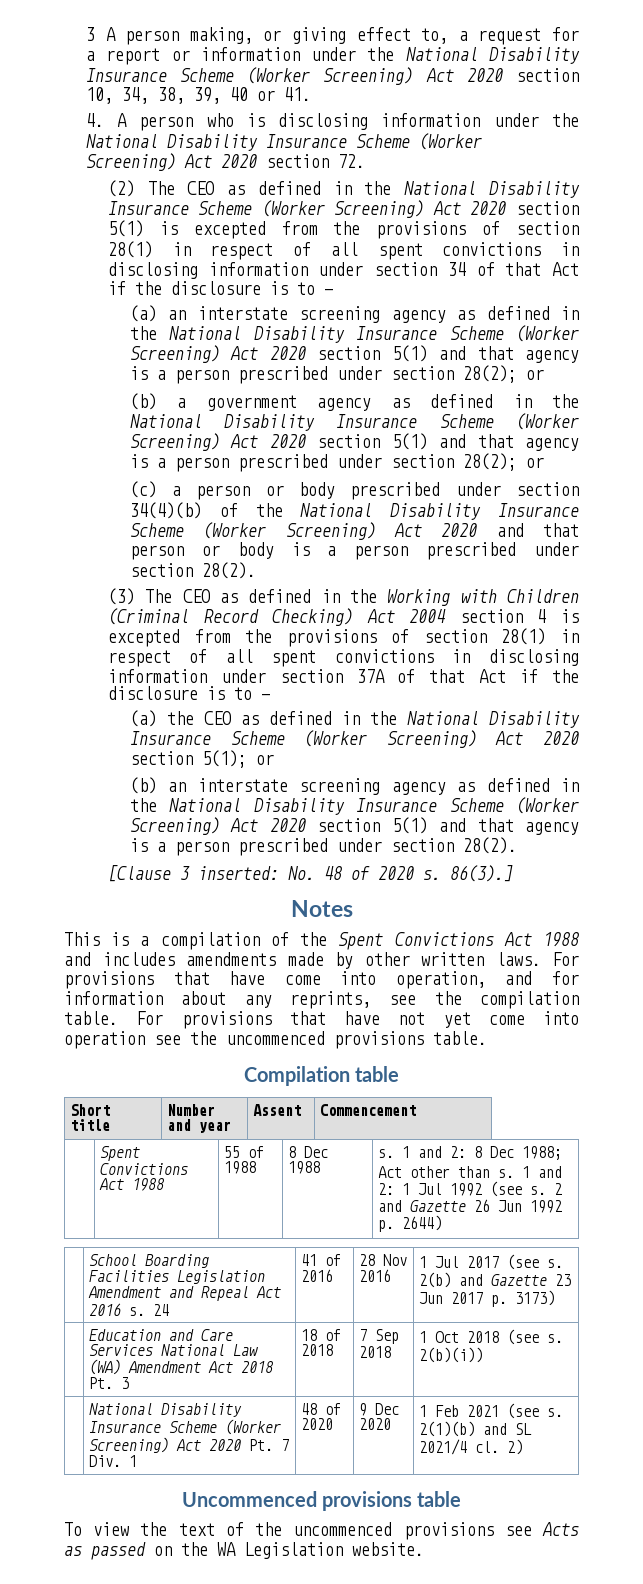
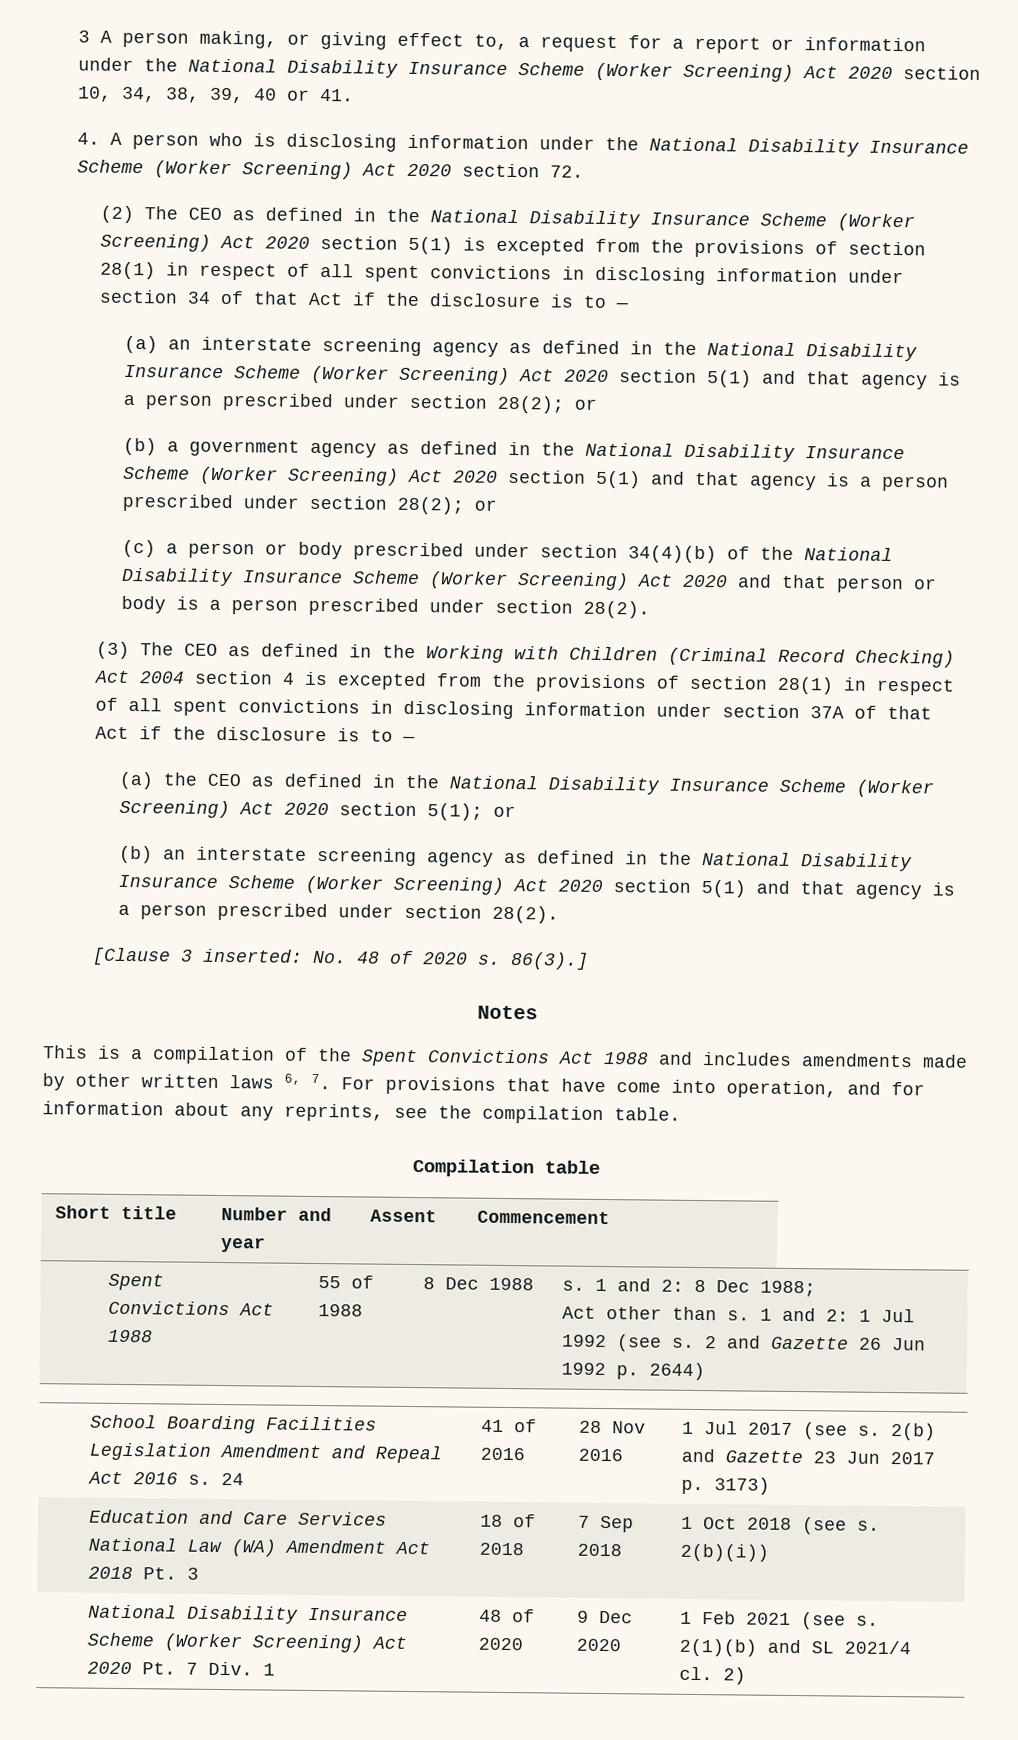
[495,952,541,966] laws. -> [229,1073,331,1090] laws 6, 7.
[136,1011,579,1029] [64,1031,487,1049] For provisions that have not yet come into operation see the uncommenced provisions table. -> (681, 1114) none
[181,1491,462,1511] [64,1522,579,1540] [64,1542,424,1560] // Uncommenced provisions table // To view the text of the uncommenced provisions see Acts as passed on the WA Legislation website. -> (747, 1676) none

